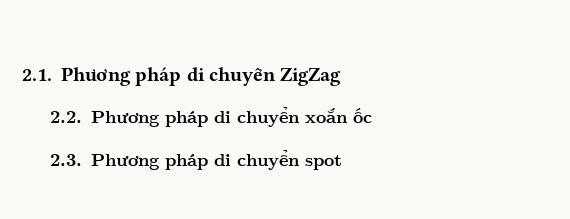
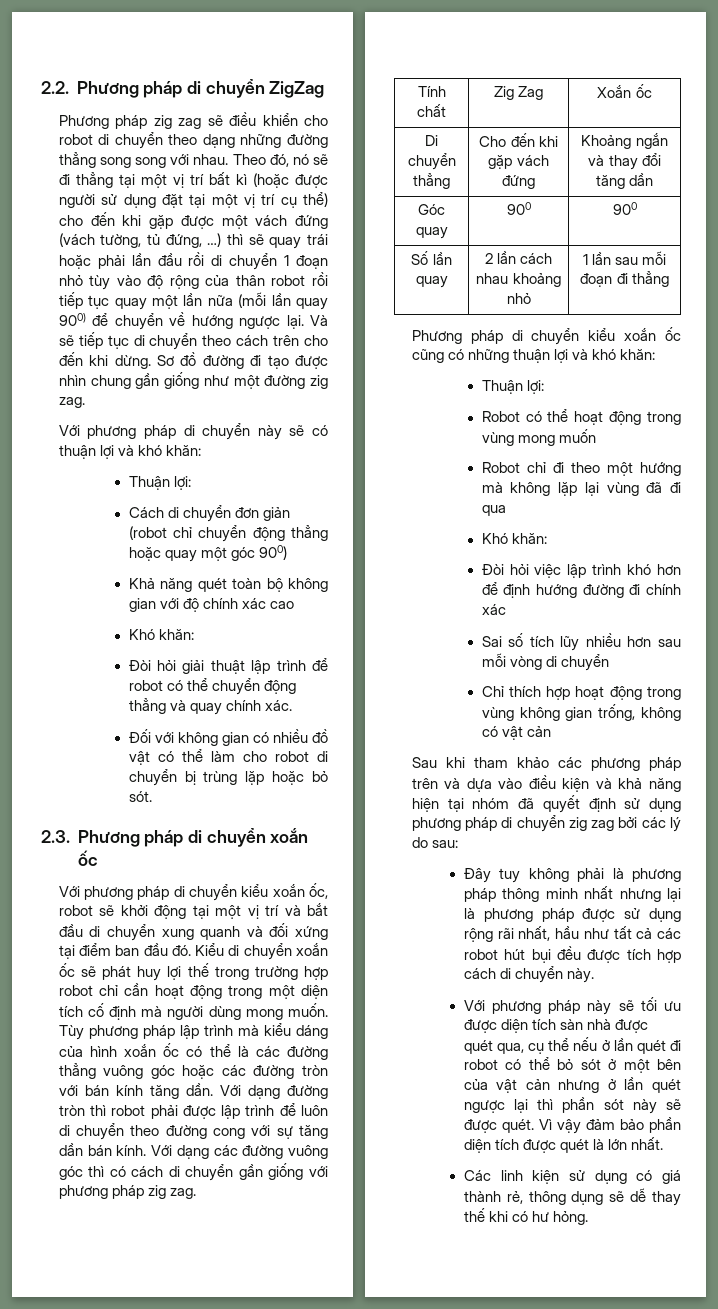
[22,69,52,81] 2.1. -> [41,81,69,94] 2.2.
[50,111,83,123] 2.2. -> [58,112,328,129] [58,132,328,149] [58,152,329,168] [58,172,328,188] [58,192,329,208] [58,212,329,229] [58,233,329,249] [58,252,329,270] [58,272,329,290] [58,292,329,310] [58,312,328,330] [58,332,329,350] [58,352,329,369] [58,372,328,389] [58,397,85,408] [58,423,329,440] [58,445,201,459] [128,476,191,490] [128,505,290,522] [128,525,329,542] [128,545,287,562] [128,578,329,592] [128,598,294,612] [128,629,194,640] [128,658,328,674] [128,678,296,695] [128,698,292,715] [128,729,328,746] [128,749,328,765] [128,769,328,786] [128,791,152,802] [41,830,70,843] Phương pháp zig zag sẽ điều khiển cho robot di chuyển theo dạng những đường thẳng song song với nhau. Theo đó, nó sẽ đi thẳng tại một vị trí bất kì (hoặc được người sử dụng đặt tại một vị trí cụ thể) cho đến khi gặp được một vách đứng (vách tường, tủ đứng, …) thì sẽ quay trái hoặc phải lần đầu rồi di chuyển 1 đoạn nhỏ tùy vào độ rộng của thân robot rồi tiếp tục quay một lần nữa (mỗi lần quay 900) để chuyển về hướng ngược lại. Và sẽ tiếp tục di chuyển theo cách trên cho đến khi dừng. Sơ đồ đường đi tạo được nhìn chung gần giống như một đường zig zag. // Với phương pháp di chuyển này sẽ có thuận lợi và khó khăn: // Thuận lợi: // Cách di chuyển đơn giản (robot chỉ chuyển động thẳng hoặc quay một góc 900) // Khả năng quét toàn bộ không gian với độ chính xác cao // Khó khăn: // Đòi hỏi giải thuật lập trình để robot có thể chuyển động thẳng và quay chính xác. // Đối với không gian có nhiều đồ vật có thể làm cho robot di chuyển bị trùng lặp hoặc bỏ sót. // 2.3.
[50,150,342,170] 2.3. Phương pháp di chuyển spot -> [58,883,329,901] [58,903,329,919] [58,923,329,941] [58,943,329,960] [58,963,329,981] [58,983,328,999] [58,1003,328,1020] [58,1023,328,1040] [58,1043,329,1060] [58,1063,328,1079] [58,1083,329,1099] [58,1103,329,1119] [58,1123,328,1140] [58,1143,329,1159] [58,1163,329,1181] [58,1185,196,1199] [417,86,446,97] [417,104,446,117] [493,86,544,100] [597,84,652,98] [425,135,438,146] [407,153,456,170] [413,173,450,189] [479,133,558,147] [488,155,549,169] [502,175,535,189] [581,133,668,149] [588,153,661,170] [595,173,654,189] [418,204,445,215] [415,227,448,239] [506,202,531,215] [612,202,637,215] [411,251,452,265] [415,276,448,288] [484,251,553,264] [476,273,561,287] [506,293,531,304] [582,251,667,265] [580,271,669,287] [411,327,681,345] [411,349,656,363] [481,380,544,394] [481,409,681,425] [481,429,596,446] [481,462,681,476] [481,482,681,496] [481,505,506,516] [481,533,547,544] [481,564,681,578] [481,582,681,598] [481,604,506,615] [481,633,681,651] [481,653,609,671] [481,686,681,700] [481,704,681,721] [481,726,551,740] [411,757,681,771] [411,775,681,792] [411,795,681,813] [411,815,682,832] [411,837,458,848] [463,868,681,883] [463,886,681,902] [463,908,681,922] [463,926,681,942] [463,946,681,963] [463,966,595,983] [463,997,681,1015] [463,1019,649,1033] [463,1037,681,1054] [463,1057,681,1073] [463,1077,681,1093] [463,1097,681,1114] [463,1117,681,1134] [463,1137,664,1153] [463,1170,681,1184] [463,1188,681,1206] [463,1208,589,1225] Với phương pháp di chuyển kiểu xoắn ốc, robot sẽ khởi động tại một vị trí và bắt đầu di chuyển xung quanh và đối xứng tại điểm ban đầu đó. Kiểu di chuyển xoắn ốc sẽ phát huy lợi thế trong trường hợp robot chỉ cần hoạt động trong một diện tích cố định mà người dùng mong muốn. Tùy phương pháp lập trình mà kiểu dáng của hình xoắn ốc có thể là các đường thẳng vuông góc hoặc các đường tròn với bán kính tăng dần. Với dạng đường tròn thì robot phải được lập trình để luôn di chuyển theo đường cong với sự tăng dần bán kính. Với dạng các đường vuông góc thì có cách di chuyển gần giống với phương pháp zig zag. // Tính chất | Zig Zag | Xoắn ốc // Di chuyển thẳng | Cho đến khi gặp vách đứng | Khoảng ngắn và thay đổi tăng dần // Góc quay | 900 | 900 // Số lần quay | 2 lần cách nhau khoảng nhỏ | 1 lần sau mỗi đoạn đi thẳng // Phương pháp di chuyển kiểu xoắn ốc cũng có những thuận lợi và khó khăn: // Thuận lợi: // Robot có thể hoạt động trong vùng mong muốn // Robot chỉ đi theo một hướng mà không lặp lại vùng đã đi qua // Khó khăn: // Đòi hỏi việc lập trình khó hơn để định hướng đường đi chính xác // Sai số tích lũy nhiều hơn sau mỗi vòng di chuyển // Chỉ thích hợp hoạt động trong vùng không gian trống, không có vật cản // Sau khi tham khảo các phương pháp trên và dựa vào điều kiện và khả năng hiện tại nhóm đã quyết định sử dụng phương pháp di chuyển zig zag bởi các lý do sau: // Đây tuy không phải là phương pháp thông minh nhất nhưng lại là phương pháp được sử dụng rộng rãi nhất, hầu như tất cả các robot hút bụi đều được tích hợp cách di chuyển này. // Với phương pháp này sẽ tối ưu được diện tích sàn nhà được quét qua, cụ thể nếu ở lần quét đi robot có thể bỏ sót ở một bên của vật cản nhưng ở lần quét ngược lại thì phần sót này sẽ được quét. Vì vậy đảm bảo phần diện tích được quét là lớn nhất. // Các linh kiện sử dụng có giá thành rẻ, thông dụng sẽ dễ thay thế khi có hư hỏng.

